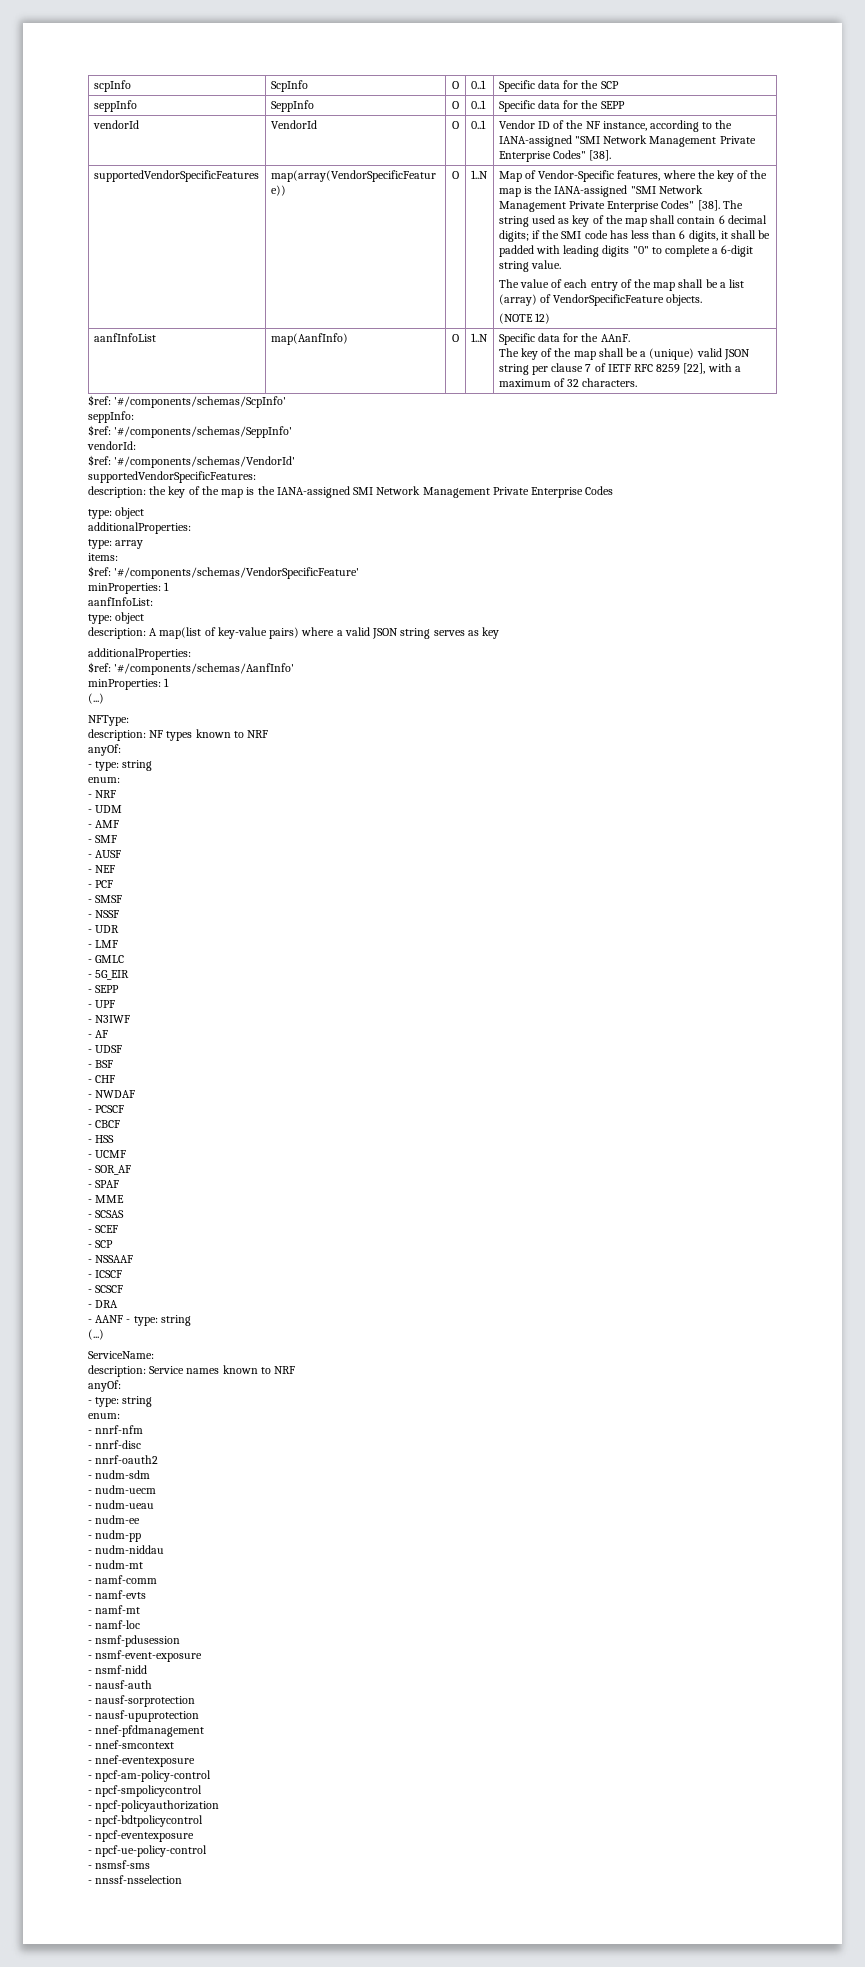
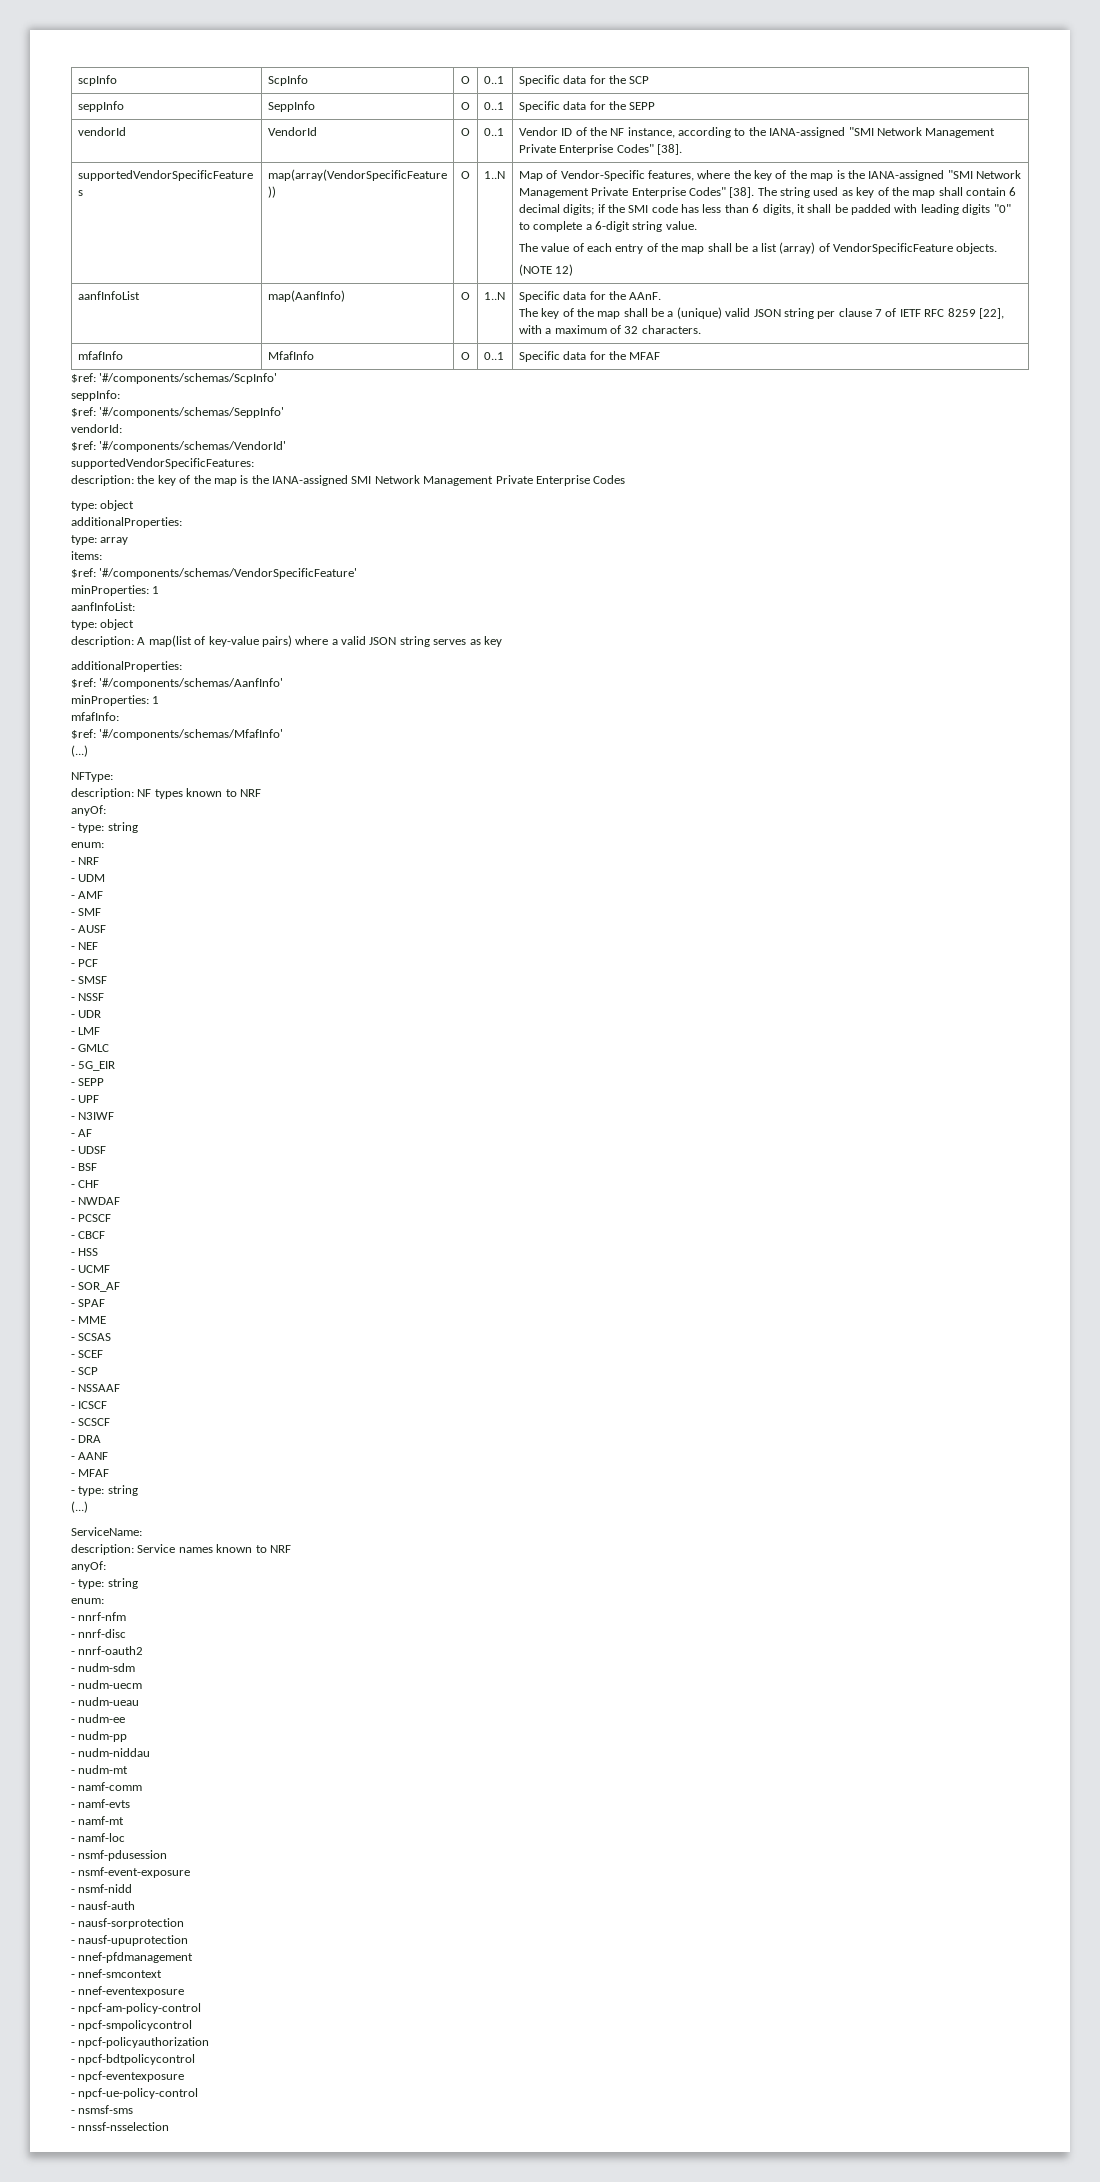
(638, 382) none -> [77,351,123,360] [267,351,314,360] [461,352,470,360] [483,352,504,360] [518,351,661,362] // mfafInfo | MfafInfo | O | 0..1 | Specific data for the MFAF
(170, 682) none -> [71,712,119,721] [71,729,284,740] // mfafInfo: // $ref: '#/components/schemas/MfafInfo'
(124, 1319) none -> [71,1469,110,1477] // - MFAF //

